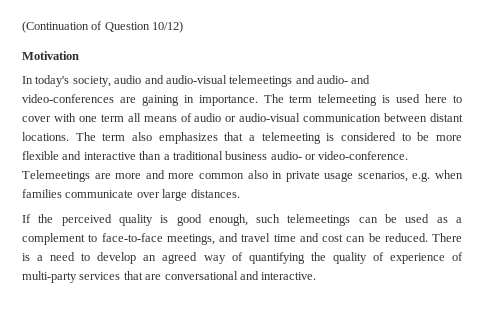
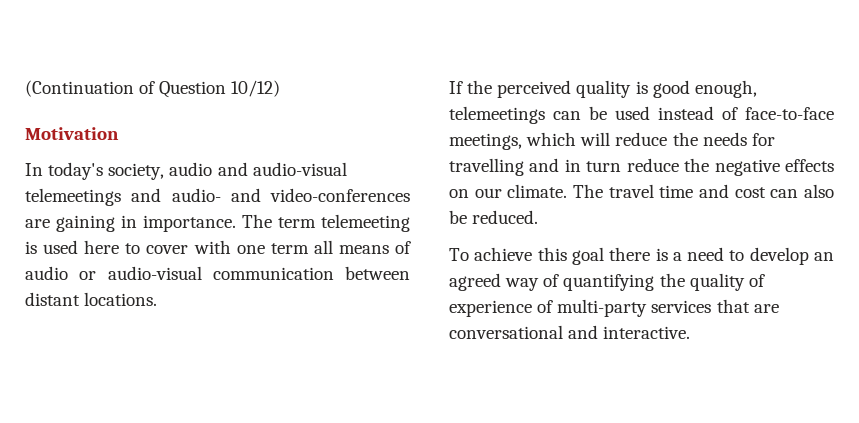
[75,132,463,144] [22,151,409,160] [22,170,463,182] [22,189,240,201] The term also emphasizes that a telemeeting is considered to be more flexible and interactive than a traditional business audio- or video-conference. Telemeetings are more and more common also in private usage scenarios, e.g. when families communicate over large distances. -> (158, 299) none
[256,214,281,223] such -> (757, 89) none
[436,217,463,223] [22,233,238,245] as a complement to face-to-face meetings, and -> [658,106,834,120] [449,132,775,150] [449,158,834,176] [449,184,603,198] instead of face-to-face meetings, which will reduce the needs for travelling and in turn reduce the negative effects on our climate. The
(366, 239) none -> [804,184,834,198] also
[432,233,462,242] There -> [449,247,651,265] // To achieve this goal there

